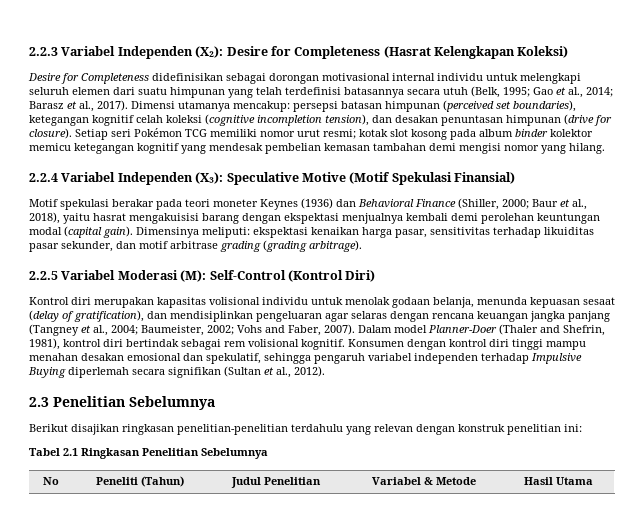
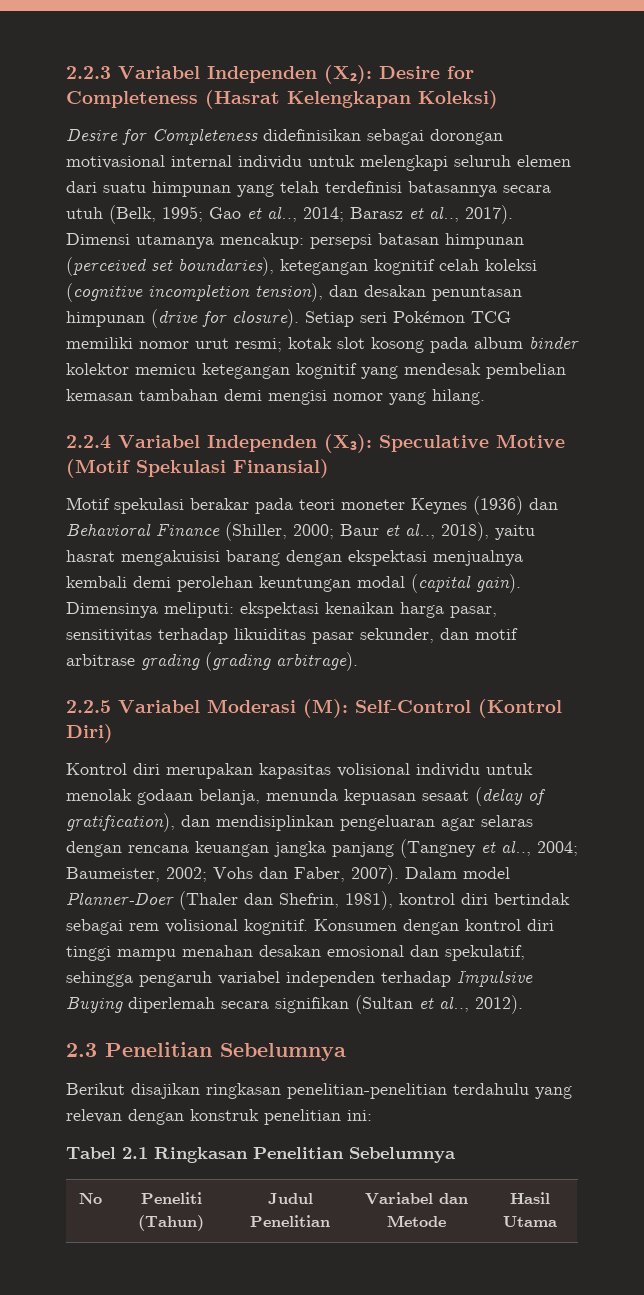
[568,87,583,98] al., -> [267,206,297,222] al..,
[79,101,94,112] al., -> [429,206,459,222] al..,
[572,199,587,210] al., -> [405,523,435,539] al..,
[93,325,108,336] al., -> [501,840,531,856] al..,
[265,325,285,333] and -> [259,867,288,879] dan
[540,325,560,333] and -> [244,893,273,905] dan
[276,367,291,378] al., -> [439,996,469,1012] al..,
[423,477,433,485] & -> [439,1193,469,1204] dan

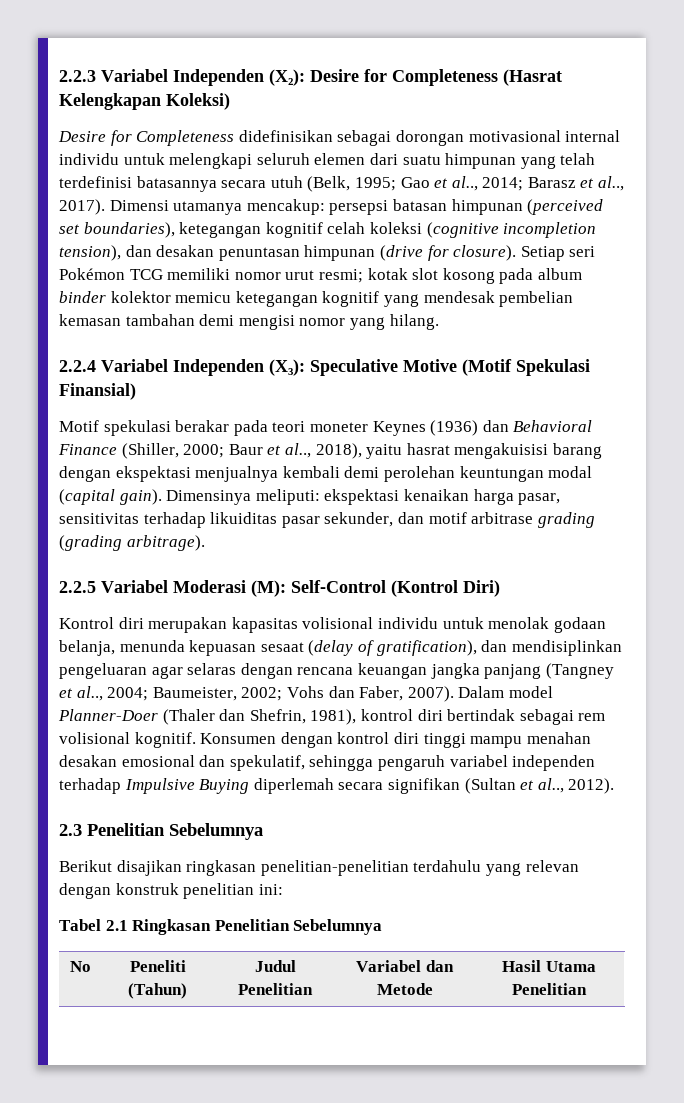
(557, 1221) none -> [512,983,587,995] Penelitian

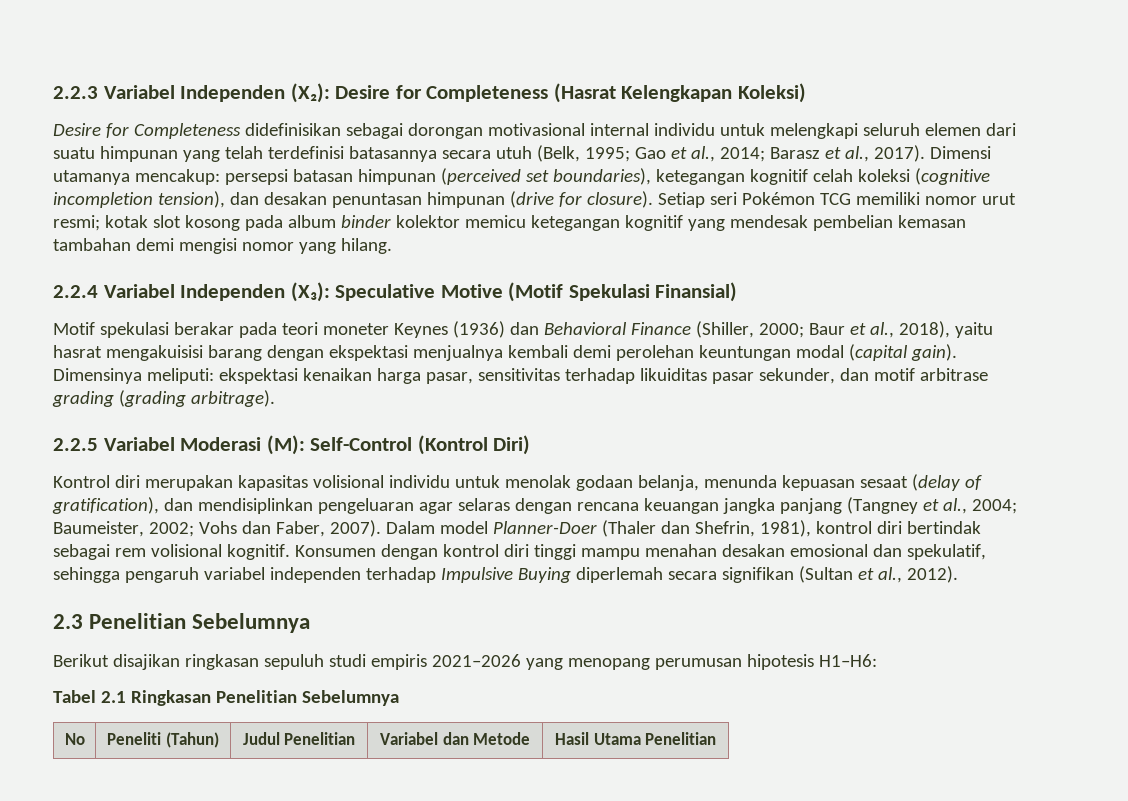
[451,176,478,191] al.., -> [690,146,715,162] al.,
[598,176,625,191] al.., -> [844,146,869,162] al.,
[284,443,311,458] al.., -> [869,322,894,338] al.,
[76,686,103,701] al.., -> [942,498,967,514] al.,
[537,778,564,793] al.., -> [877,567,902,583] al.,
[260,860,579,876] [59,883,283,899] penelitian-penelitian terdahulu yang relevan dengan konstruk penelitian ini: -> [263,654,877,670] sepuluh studi empiris 2021–2026 yang menopang perumusan hipotesis H1–H6:

